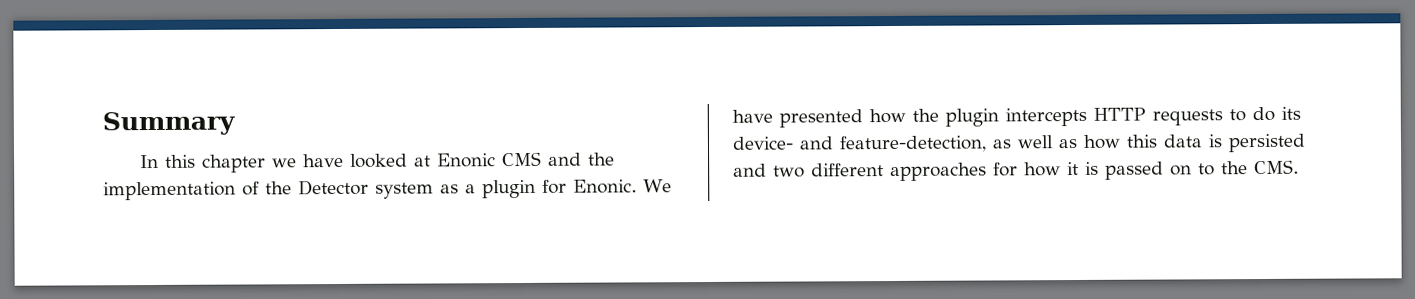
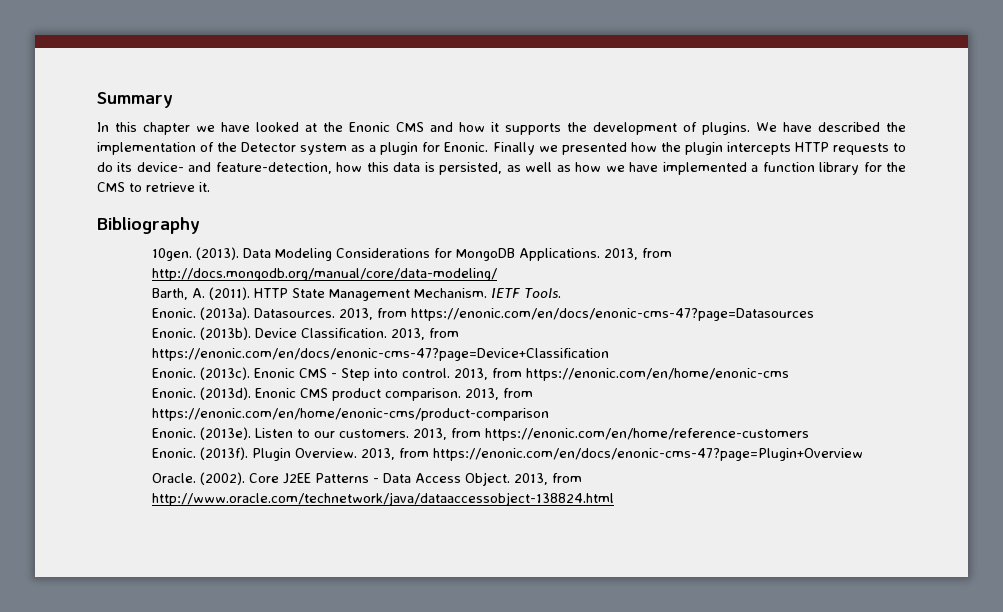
(431, 161) none -> [323,122,343,132] the
(582, 159) none -> [459,122,880,135] how it supports the development of plugins. We have described
[643,179,672,193] [732,109,773,123] We have -> [492,142,558,155] Finally we
[992,133,1306,153] [733,159,1299,182] as well as how this data is persisted and two different approaches for how it is passed on to the CMS. -> [336,162,907,175] [97,182,210,192] [97,217,200,234] [151,247,672,261] [151,268,497,281] [151,287,561,301] [151,307,814,321] [151,327,459,340] [151,348,609,361] [151,367,789,381] [151,387,533,401] [151,408,549,421] [151,427,809,441] [151,447,863,461] [151,472,582,486] [151,492,614,506] how this data is persisted, as well as how we have implemented a function library for the CMS to retrieve it. // Bibliography // 10gen. (2013). Data Modeling Considerations for MongoDB Applications. 2013, from http://docs.mongodb.org/manual/core/data-modeling/ // Barth, A. (2011). HTTP State Management Mechanism. IETF Tools. // Enonic. (2013a). Datasources. 2013, from https://enonic.com/en/docs/enonic-cms-47?page=Datasources // Enonic. (2013b). Device Classification. 2013, from https://enonic.com/en/docs/enonic-cms-47?page=Device+Classification // Enonic. (2013c). Enonic CMS - Step into control. 2013, from https://enonic.com/en/home/enonic-cms // Enonic. (2013d). Enonic CMS product comparison. 2013, from https://enonic.com/en/home/enonic-cms/product-comparison // Enonic. (2013e). Listen to our customers. 2013, from https://enonic.com/en/home/reference-customers // Enonic. (2013f). Plugin Overview. 2013, from https://enonic.com/en/docs/enonic-cms-47?page=Plugin+Overview // Oracle. (2002). Core J2EE Patterns - Data Access Object. 2013, from http://www.oracle.com/technetwork/java/dataaccessobject-138824.html

